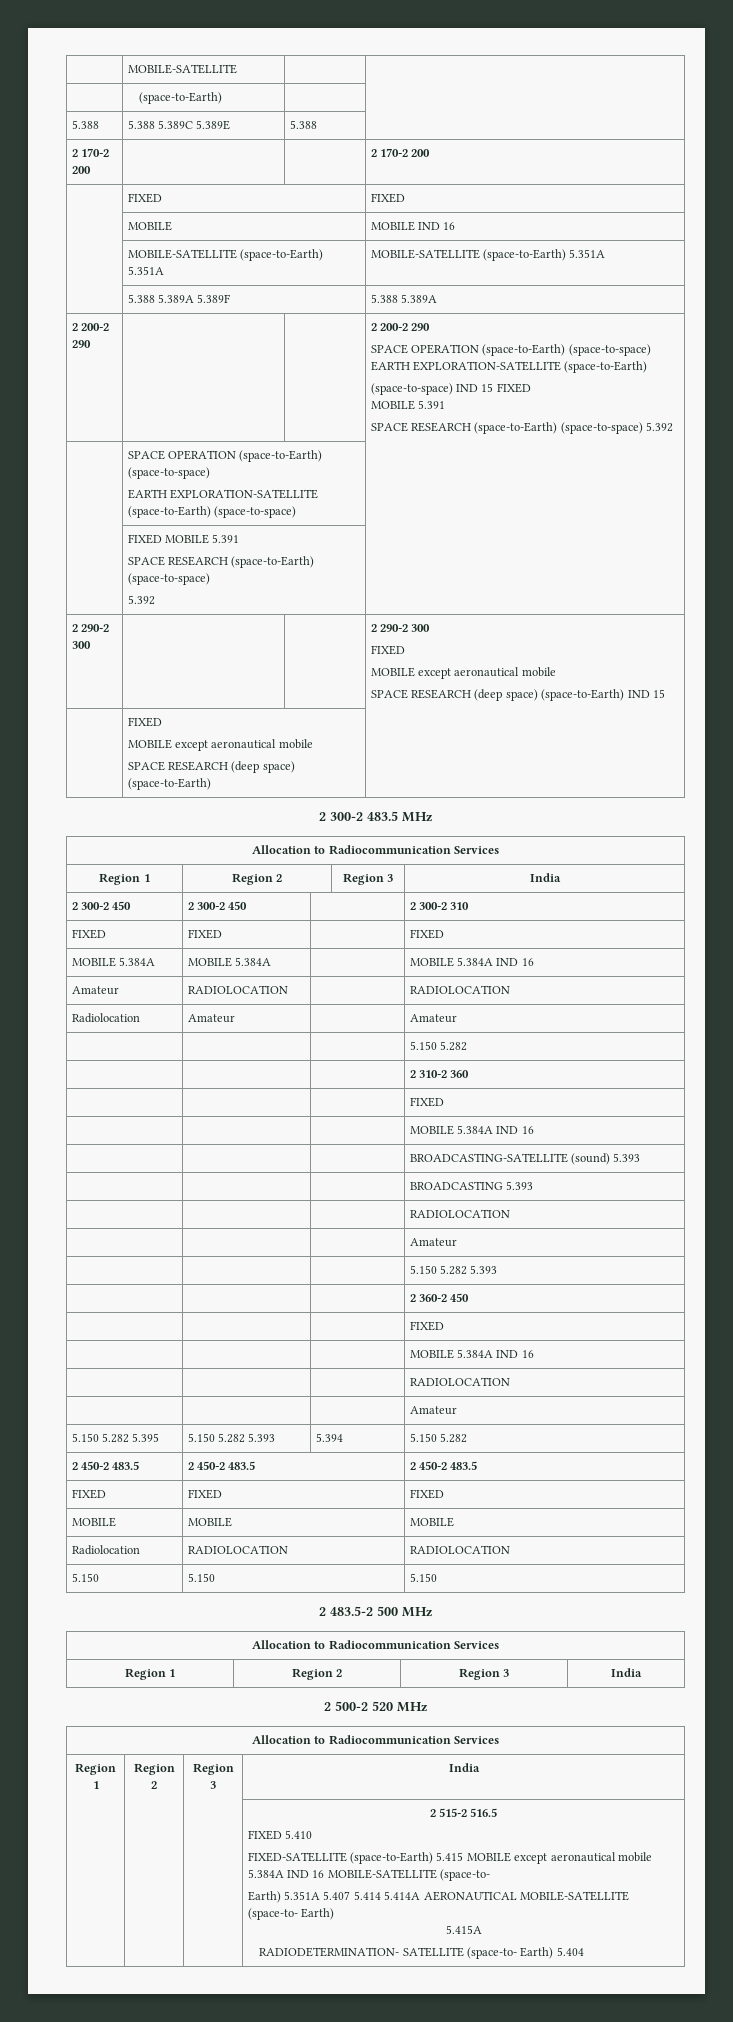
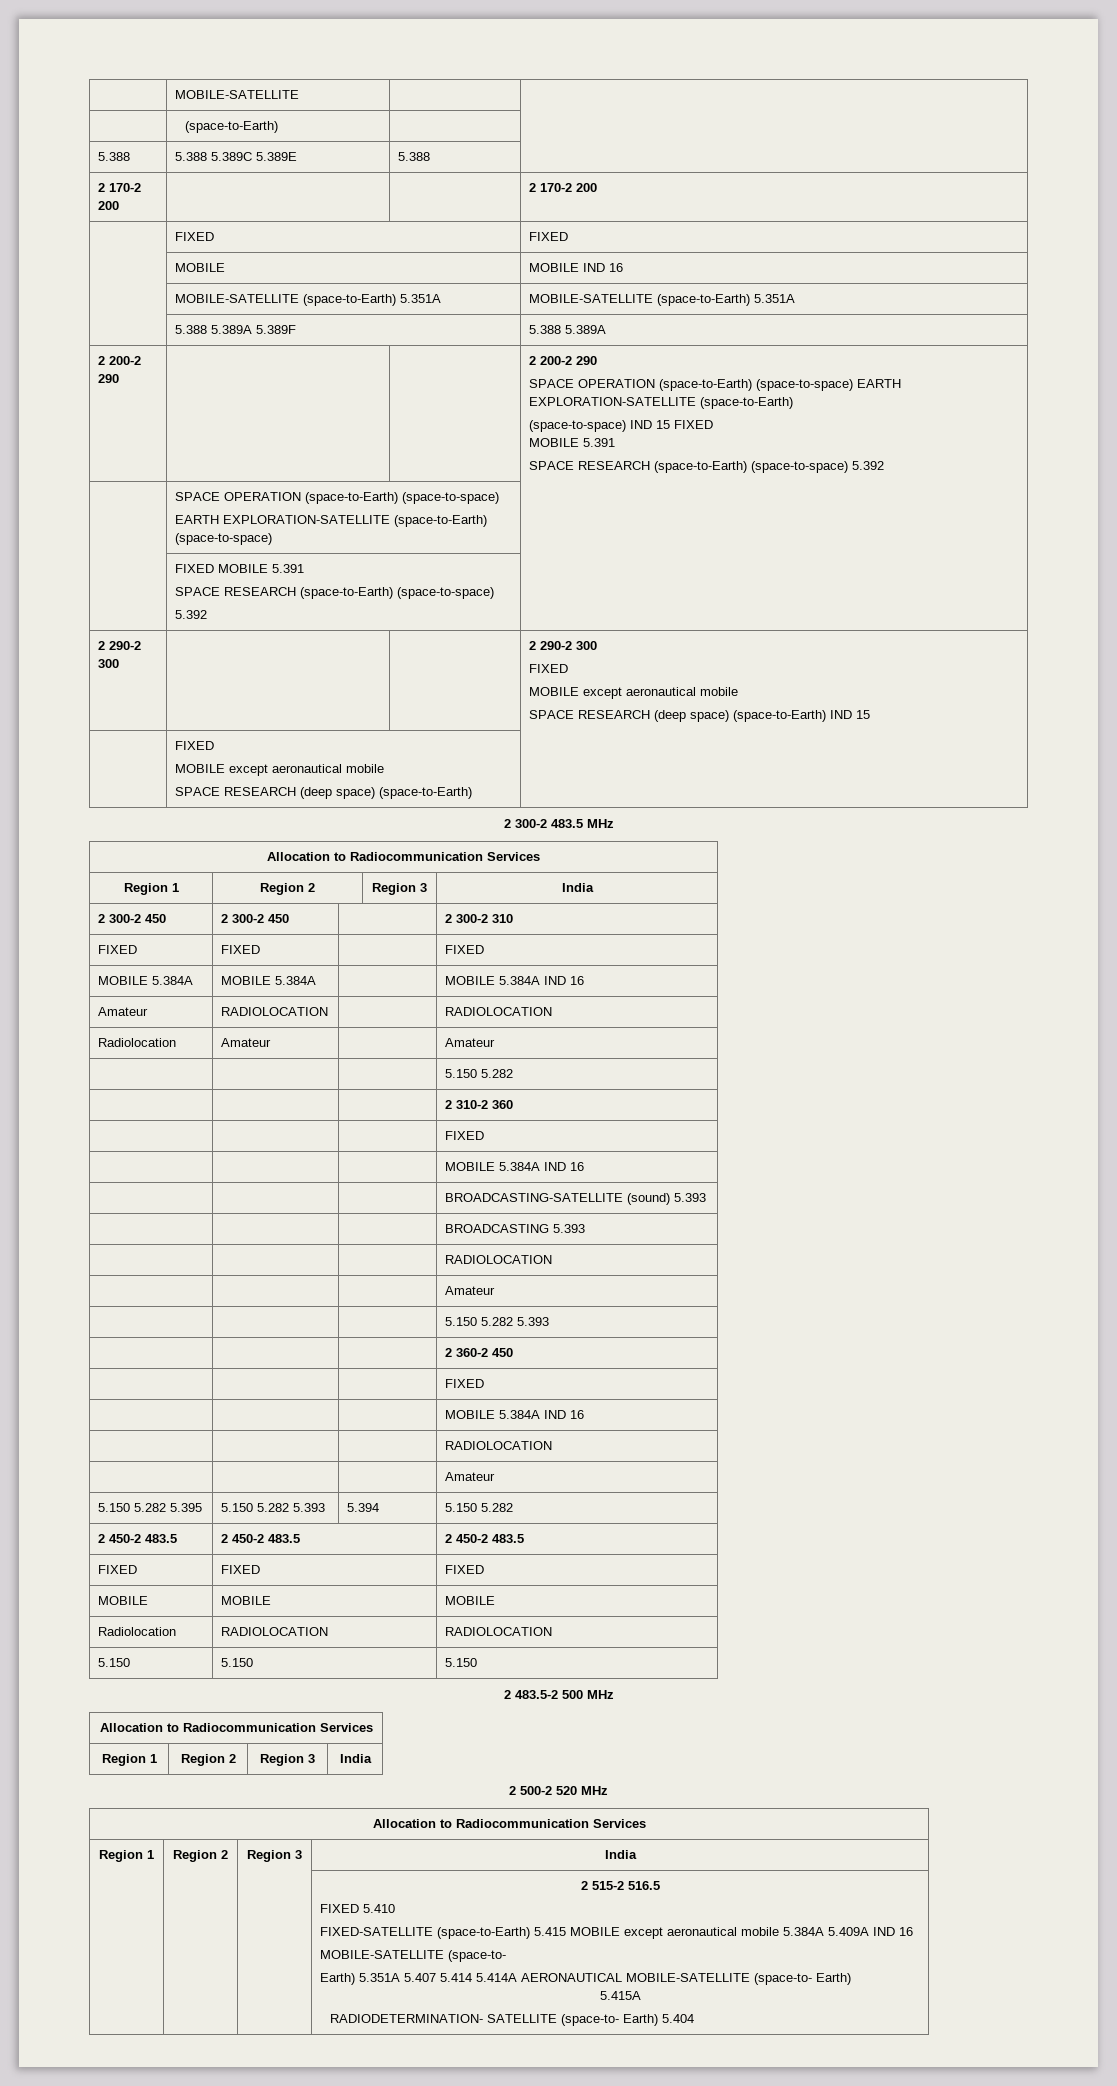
[287,1870,325,1878] IND 16 -> [827,1927,913,1936] 5.409A IND 16 //

